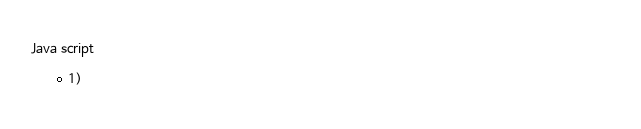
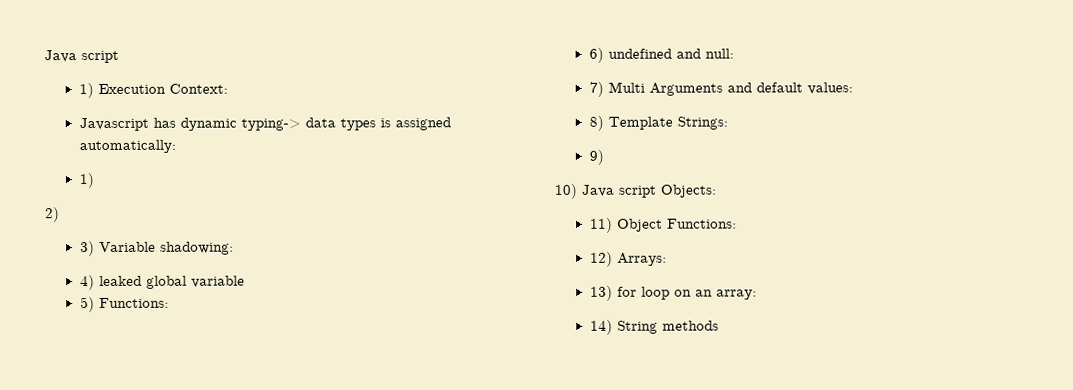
(83, 78) none -> [97,83,228,94] [78,117,451,132] [78,139,176,154] [78,173,94,189] [45,207,60,223] [79,241,234,257] [79,275,245,291] [79,297,169,313] [588,47,734,63] [588,81,853,97] [588,115,728,131] [588,149,604,165] [554,183,717,199] [589,217,737,233] [589,251,667,267] [589,285,757,301] [589,319,719,335] Execution Context: // Javascript has dynamic typing-> data types is assigned automatically: // 1) // 2) // 3) Variable shadowing: // 4) leaked global variable // 5) Functions: // 6) undefined and null: // 7) Multi Arguments and default values: // 8) Template Strings: // 9) // 10) Java script Objects: // 11) Object Functions: // 12) Arrays: // 13) for loop on an array: // 14) String methods

